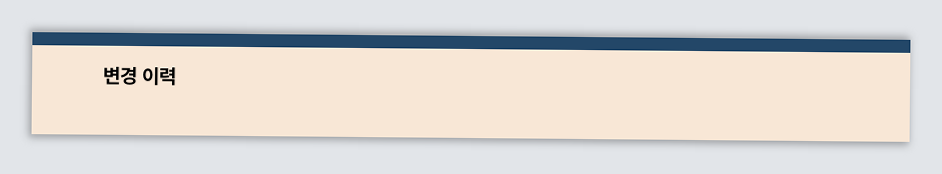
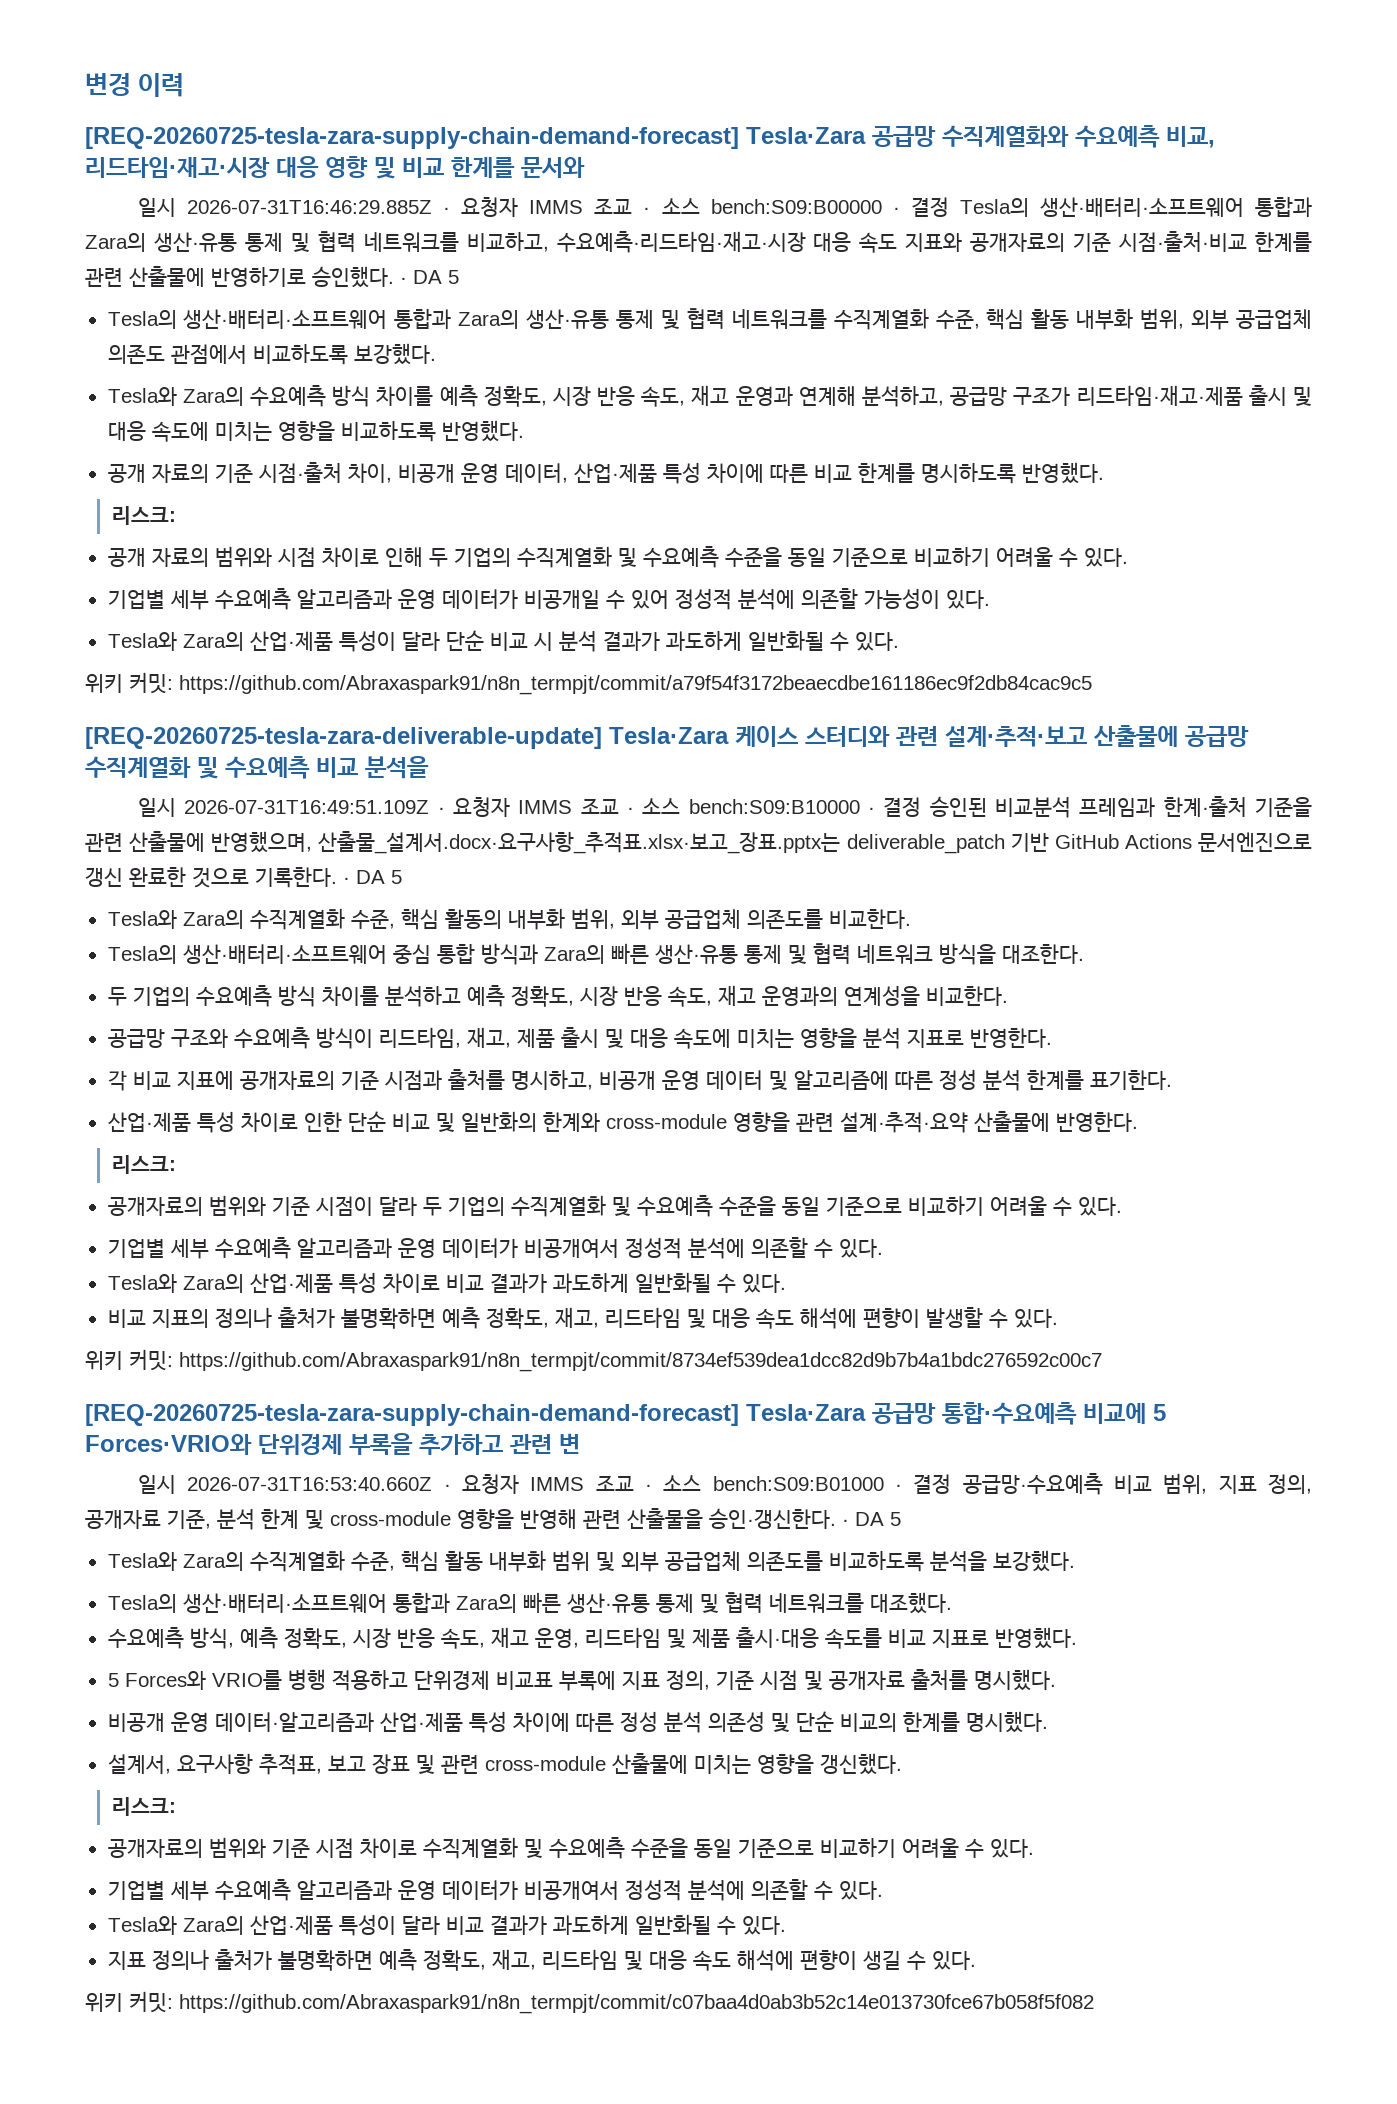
(178, 76) none -> [85,125,1215,149] [85,156,585,179] [138,196,1312,217] [85,231,1312,253] [85,266,459,288] [107,308,1313,330] [107,343,436,365] [107,385,1313,407] [107,420,524,442] [107,462,1104,484] [111,506,176,525] [107,546,1128,568] [107,588,990,610] [107,630,899,652] [85,672,1092,695] [85,725,1249,749] [85,756,429,779] [138,796,1312,818] [85,831,1312,854] [85,867,402,888] [107,908,911,930] [107,943,1084,965] [107,985,1008,1007] [107,1027,1052,1049] [107,1069,1172,1091] [107,1111,1138,1133] [111,1155,176,1174] [107,1195,1122,1217] [107,1237,883,1259] [107,1272,786,1294] [107,1307,1058,1329] [85,1349,1102,1372] [85,1402,1166,1426] [85,1433,580,1455] [138,1473,1313,1495] [85,1508,901,1530] [107,1550,1075,1572] [107,1592,952,1614] [107,1627,1077,1649] [107,1669,1056,1691] [107,1711,1048,1733] [107,1753,902,1775] [111,1797,176,1816] [107,1837,1034,1859] [107,1879,883,1901] [107,1914,786,1936] [107,1949,976,1971] [85,1991,1094,2014] // [REQ-20260725-tesla-zara-supply-chain-demand-forecast] Tesla·Zara 공급망 수직계열화와 수요예측 비교, 리드타임·재고·시장 대응 영향 및 비교 한계를 문서와 // 일시 2026-07-31T16:46:29.885Z · 요청자 IMMS 조교 · 소스 bench:S09:B00000 · 결정 Tesla의 생산·배터리·소프트웨어 통합과 Zara의 생산·유통 통제 및 협력 네트워크를 비교하고, 수요예측·리드타임·재고·시장 대응 속도 지표와 공개자료의 기준 시점·출처·비교 한계를 관련 산출물에 반영하기로 승인했다. · DA 5 // Tesla의 생산·배터리·소프트웨어 통합과 Zara의 생산·유통 통제 및 협력 네트워크를 수직계열화 수준, 핵심 활동 내부화 범위, 외부 공급업체 의존도 관점에서 비교하도록 보강했다. // Tesla와 Zara의 수요예측 방식 차이를 예측 정확도, 시장 반응 속도, 재고 운영과 연계해 분석하고, 공급망 구조가 리드타임·재고·제품 출시 및 대응 속도에 미치는 영향을 비교하도록 반영했다. // 공개 자료의 기준 시점·출처 차이, 비공개 운영 데이터, 산업·제품 특성 차이에 따른 비교 한계를 명시하도록 반영했다. // 리스크: // 공개 자료의 범위와 시점 차이로 인해 두 기업의 수직계열화 및 수요예측 수준을 동일 기준으로 비교하기 어려울 수 있다. // 기업별 세부 수요예측 알고리즘과 운영 데이터가 비공개일 수 있어 정성적 분석에 의존할 가능성이 있다. // Tesla와 Zara의 산업·제품 특성이 달라 단순 비교 시 분석 결과가 과도하게 일반화될 수 있다. // 위키 커밋: https://github.com/Abraxaspark91/n8n_termpjt/commit/a79f54f3172beaecdbe161186ec9f2db84cac9c5 // [REQ-20260725-tesla-zara-deliverable-update] Tesla·Zara 케이스 스터디와 관련 설계·추적·보고 산출물에 공급망 수직계열화 및 수요예측 비교 분석을 // 일시 2026-07-31T16:49:51.109Z · 요청자 IMMS 조교 · 소스 bench:S09:B10000 · 결정 승인된 비교분석 프레임과 한계·출처 기준을 관련 산출물에 반영했으며, 산출물_설계서.docx·요구사항_추적표.xlsx·보고_장표.pptx는 deliverable_patch 기반 GitHub Actions 문서엔진으로 갱신 완료한 것으로 기록한다. · DA 5 // Tesla와 Zara의 수직계열화 수준, 핵심 활동의 내부화 범위, 외부 공급업체 의존도를 비교한다. // Tesla의 생산·배터리·소프트웨어 중심 통합 방식과 Zara의 빠른 생산·유통 통제 및 협력 네트워크 방식을 대조한다. // 두 기업의 수요예측 방식 차이를 분석하고 예측 정확도, 시장 반응 속도, 재고 운영과의 연계성을 비교한다. // 공급망 구조와 수요예측 방식이 리드타임, 재고, 제품 출시 및 대응 속도에 미치는 영향을 분석 지표로 반영한다. // 각 비교 지표에 공개자료의 기준 시점과 출처를 명시하고, 비공개 운영 데이터 및 알고리즘에 따른 정성 분석 한계를 표기한다. // 산업·제품 특성 차이로 인한 단순 비교 및 일반화의 한계와 cross-module 영향을 관련 설계·추적·요약 산출물에 반영한다. // 리스크: // 공개자료의 범위와 기준 시점이 달라 두 기업의 수직계열화 및 수요예측 수준을 동일 기준으로 비교하기 어려울 수 있다. // 기업별 세부 수요예측 알고리즘과 운영 데이터가 비공개여서 정성적 분석에 의존할 수 있다. // Tesla와 Zara의 산업·제품 특성 차이로 비교 결과가 과도하게 일반화될 수 있다. // 비교 지표의 정의나 출처가 불명확하면 예측 정확도, 재고, 리드타임 및 대응 속도 해석에 편향이 발생할 수 있다. // 위키 커밋: https://github.com/Abraxaspark91/n8n_termpjt/commit/8734ef539dea1dcc82d9b7b4a1bdc276592c00c7 // [REQ-20260725-tesla-zara-supply-chain-demand-forecast] Tesla·Zara 공급망 통합·수요예측 비교에 5 Forces·VRIO와 단위경제 부록을 추가하고 관련 변 // 일시 2026-07-31T16:53:40.660Z · 요청자 IMMS 조교 · 소스 bench:S09:B01000 · 결정 공급망·수요예측 비교 범위, 지표 정의, 공개자료 기준, 분석 한계 및 cross-module 영향을 반영해 관련 산출물을 승인·갱신한다. · DA 5 // Tesla와 Zara의 수직계열화 수준, 핵심 활동 내부화 범위 및 외부 공급업체 의존도를 비교하도록 분석을 보강했다. // Tesla의 생산·배터리·소프트웨어 통합과 Zara의 빠른 생산·유통 통제 및 협력 네트워크를 대조했다. // 수요예측 방식, 예측 정확도, 시장 반응 속도, 재고 운영, 리드타임 및 제품 출시·대응 속도를 비교 지표로 반영했다. // 5 Forces와 VRIO를 병행 적용하고 단위경제 비교표 부록에 지표 정의, 기준 시점 및 공개자료 출처를 명시했다. // 비공개 운영 데이터·알고리즘과 산업·제품 특성 차이에 따른 정성 분석 의존성 및 단순 비교의 한계를 명시했다. // 설계서, 요구사항 추적표, 보고 장표 및 관련 cross-module 산출물에 미치는 영향을 갱신했다. // 리스크: // 공개자료의 범위와 기준 시점 차이로 수직계열화 및 수요예측 수준을 동일 기준으로 비교하기 어려울 수 있다. // 기업별 세부 수요예측 알고리즘과 운영 데이터가 비공개여서 정성적 분석에 의존할 수 있다. // Tesla와 Zara의 산업·제품 특성이 달라 비교 결과가 과도하게 일반화될 수 있다. // 지표 정의나 출처가 불명확하면 예측 정확도, 재고, 리드타임 및 대응 속도 해석에 편향이 생길 수 있다. // 위키 커밋: https://github.com/Abraxaspark91/n8n_termpjt/commit/c07baa4d0ab3b52c14e013730fce67b058f5f082

